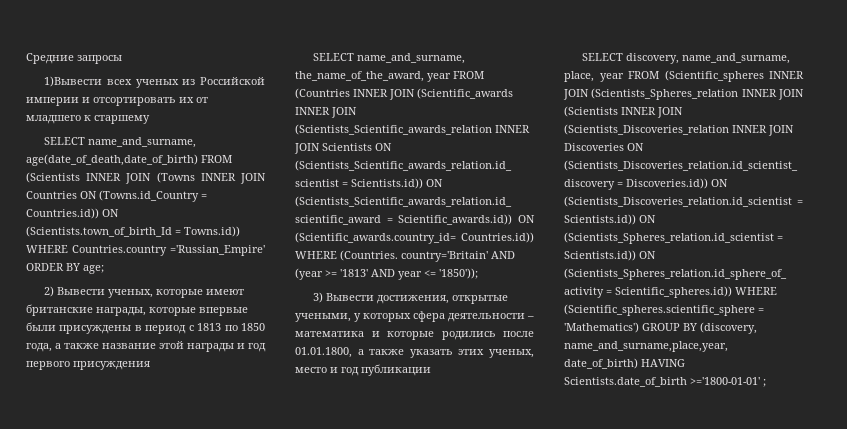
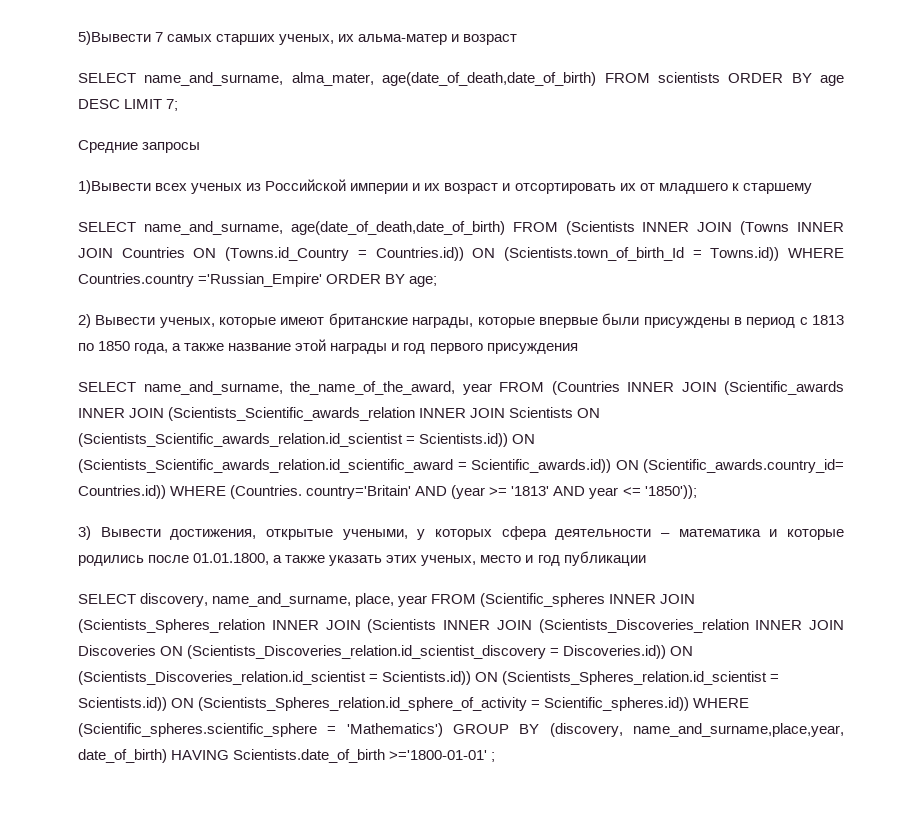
(26, 58) none -> [78,31,518,45] [78,72,844,86] [78,99,179,111] 5)Вывести 7 самых старших ученых, их альма-матер и возраст // SELECT name_and_surname, alma_mater, age(date_of_death,date_of_birth) FROM scientists ORDER BY age DESC LIMIT 7; //
(90, 100) none -> [424,183,511,194] их возраст и

